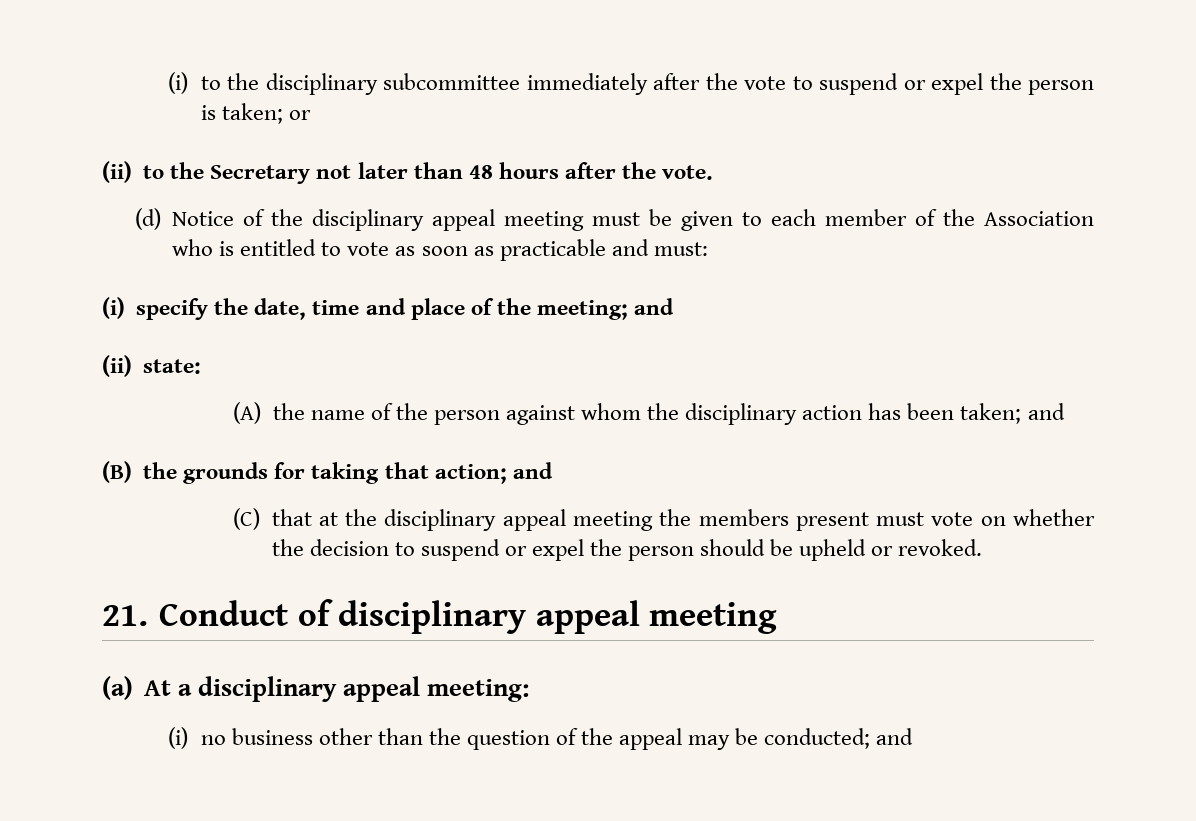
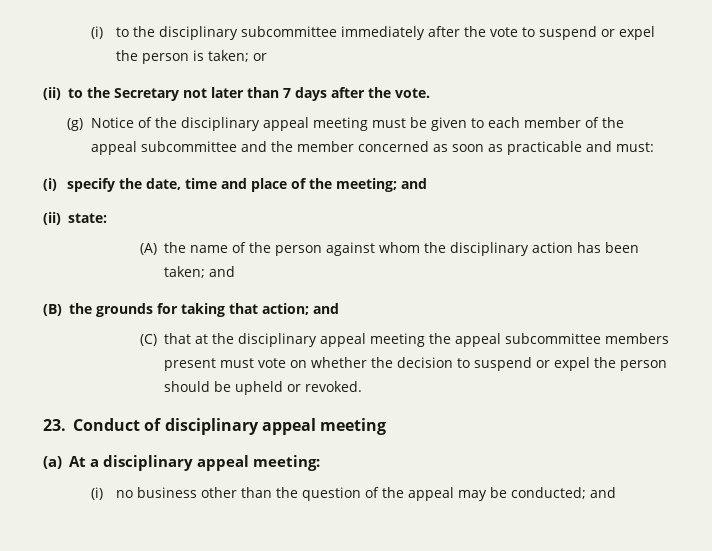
[468,162,559,179] 48 hours -> [283,87,327,101] 7 days
[134,208,161,230] (d) -> [67,118,84,131] (g)
[983,211,1094,226] [172,239,390,256] Association who is entitled to vote -> [91,141,430,155] appeal subcommittee and the member concerned
(692, 517) none -> [454,333,601,347] appeal subcommittee
[102,605,148,626] 21. -> [43,419,66,431] 23.

